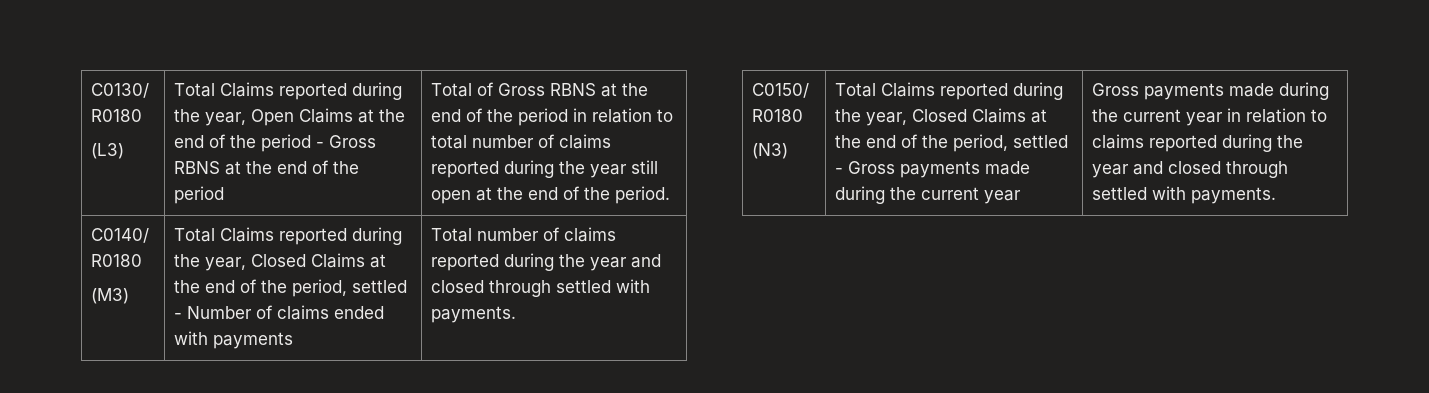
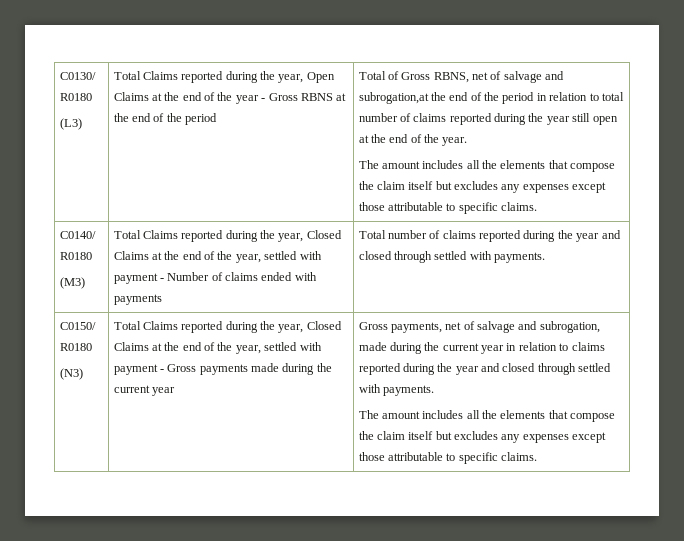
[261,134,312,152] period -> [235,95,259,104] year
[550,83,618,97] RBNS at -> [433,71,565,83] [358,92,429,104] RBNS, net of salvage and subrogation,at
[615,186,671,204] period. -> [442,137,468,146] [358,160,616,172] [358,181,607,193] [358,202,538,214] year. // The amount includes all the elements that compose the claim itself but excludes any expenses except those attributable to specific claims.
[292,279,408,297] period, settled -> [235,251,322,263] [113,273,158,284] year, settled with payment
[953,134,1069,152] period, settled -> [235,342,322,354] [113,364,158,375] year, settled with payment
[1144,83,1225,100] payments -> [390,321,600,333] payments, net of salvage and subrogation,
(1277, 195) none -> [358,410,616,422] [358,431,607,443] [358,452,538,464] // The amount includes all the elements that compose the claim itself but excludes any expenses except those attributable to specific claims.

